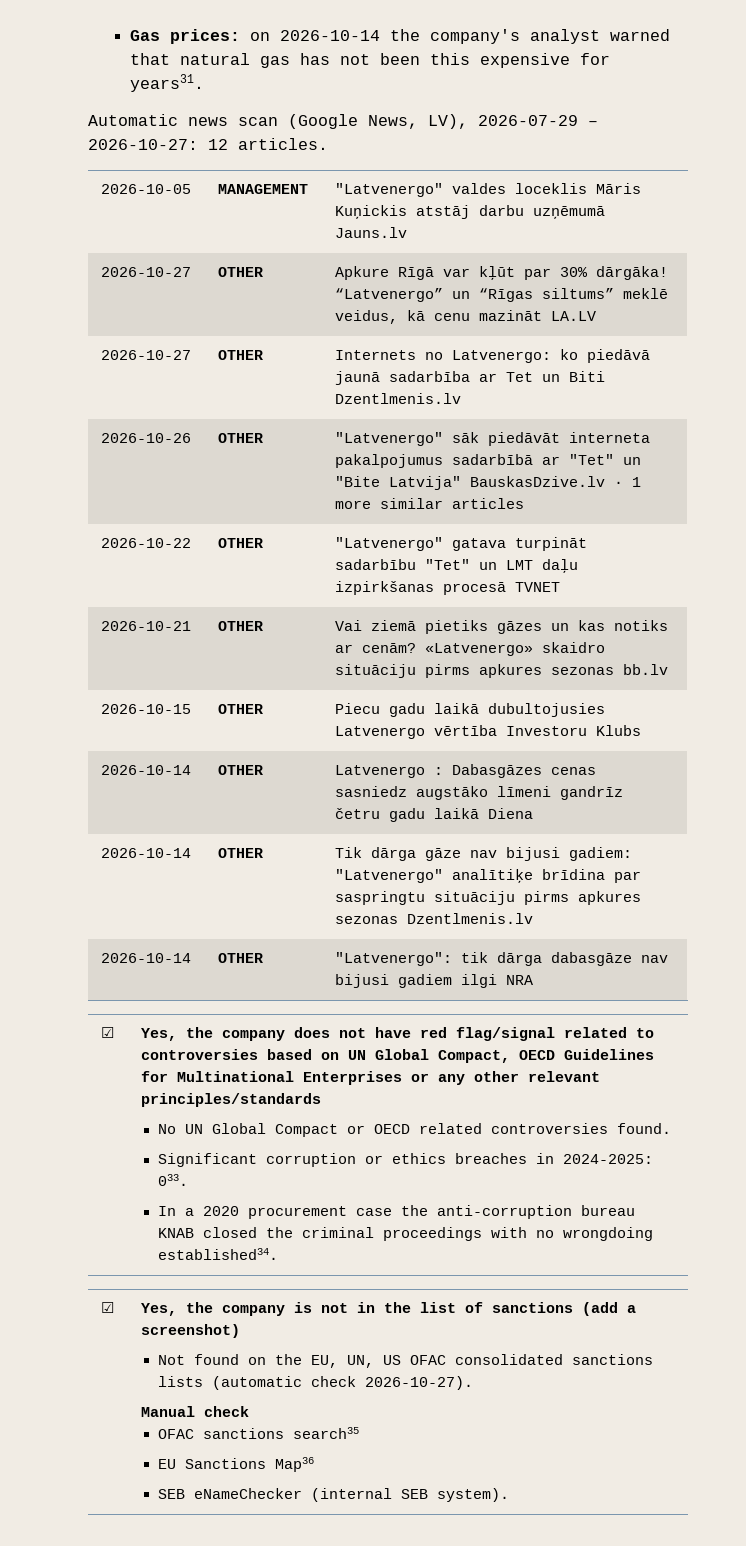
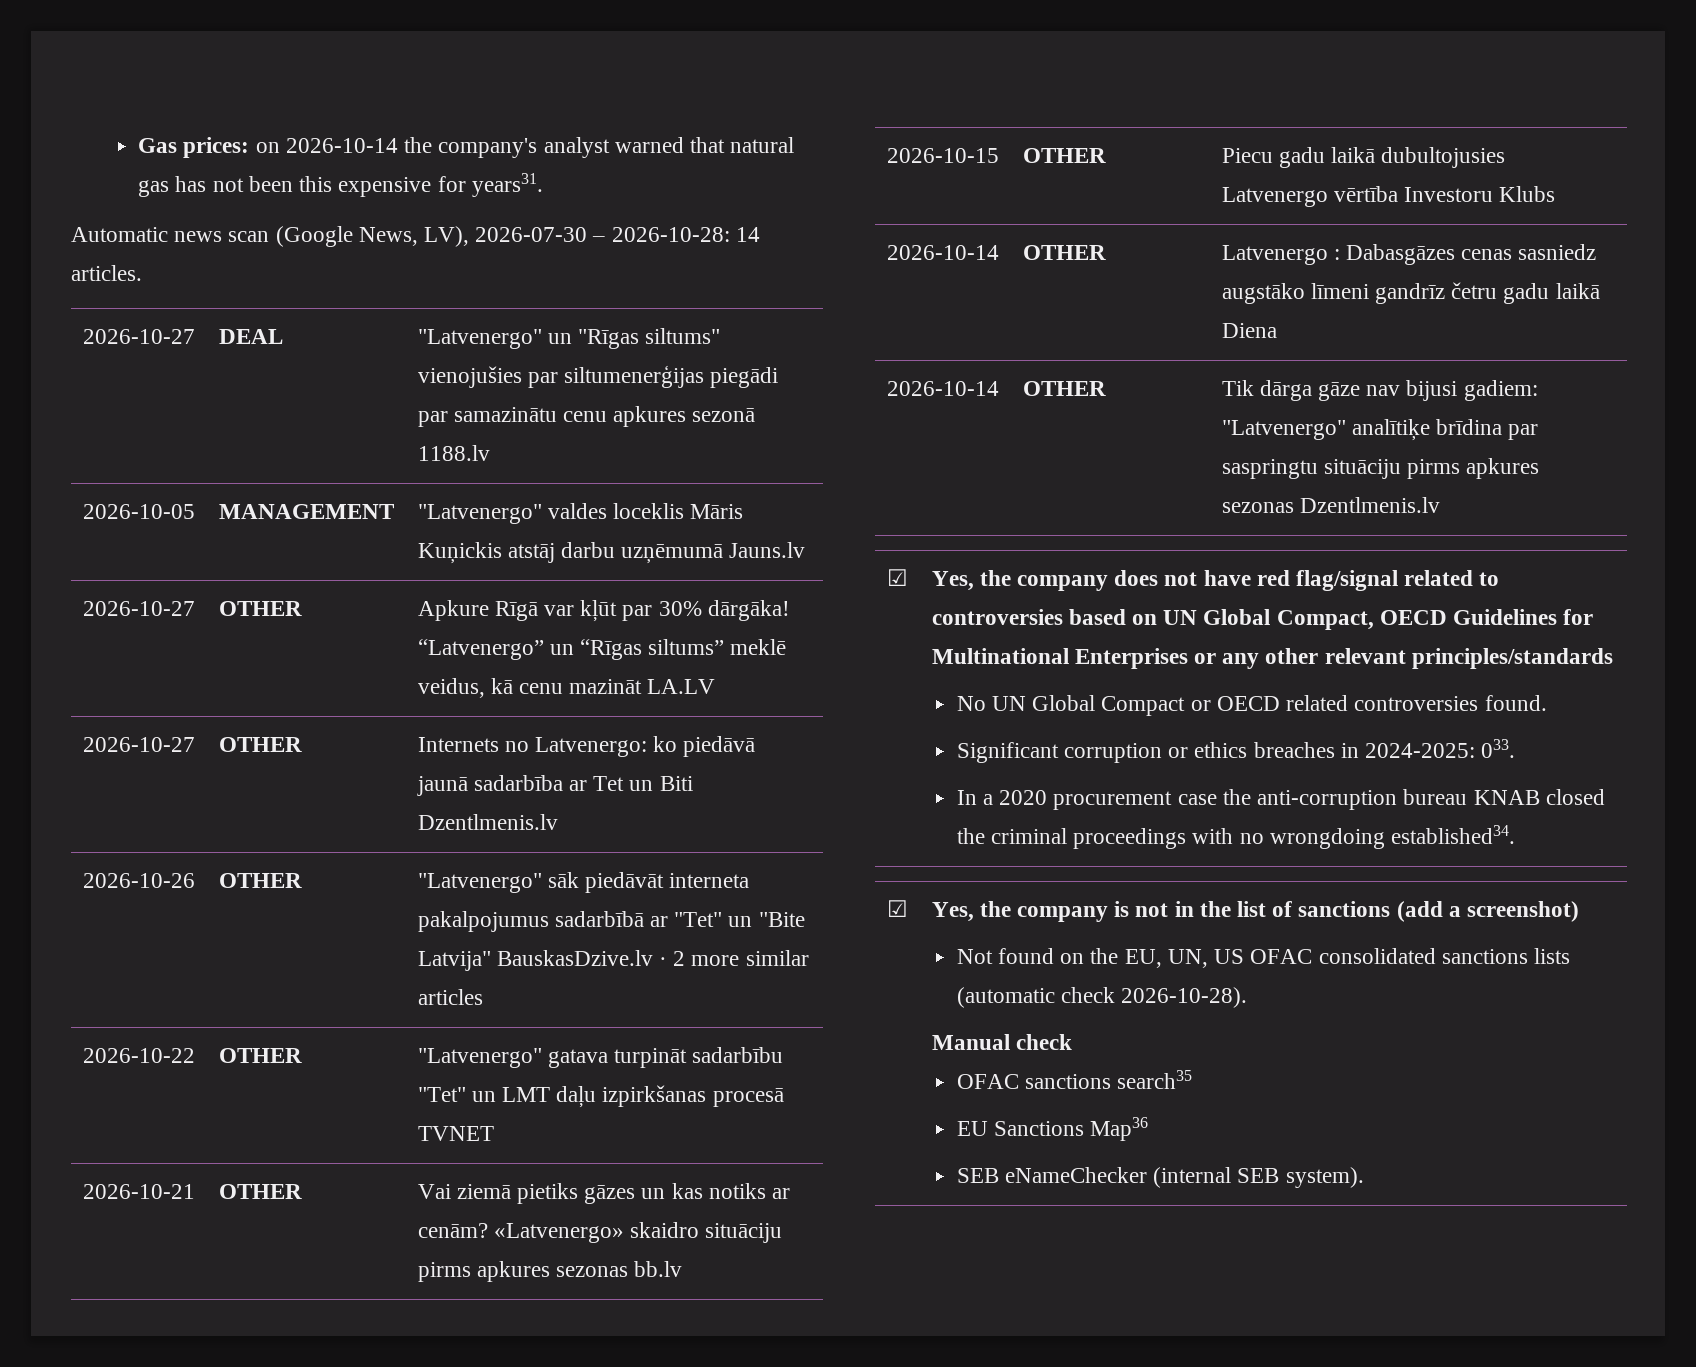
[478,115,598,126] [88,138,328,150] 2026-07-29 – 2026-10-27: 12 articles. -> [475,227,760,242] [71,265,142,281] [82,329,195,344] [218,329,283,344] [417,328,721,349] [417,365,779,388] [417,406,756,427] [417,445,490,461] 2026-07-30 – 2026-10-28: 14 articles. // 2026-10-27 | DEAL | "Latvenergo" un "Rīgas siltums" vienojušies par siltumenerģijas piegādi par samazinātu cenu apkures sezonā 1188.lv
[632,477,642,487] 1 -> [673,951,686,966] 2
[101,953,192,963] [218,953,264,963] [335,952,669,966] [335,974,534,988] // 2026-10-14 | OTHER | "Latvenergo": tik dārga dabasgāze nav bijusi gadiem ilgi NRA -> (1440, 505) none
[364,1376,473,1390] 2026-10-27). -> [1121,987,1248,1008] 2026-10-28).

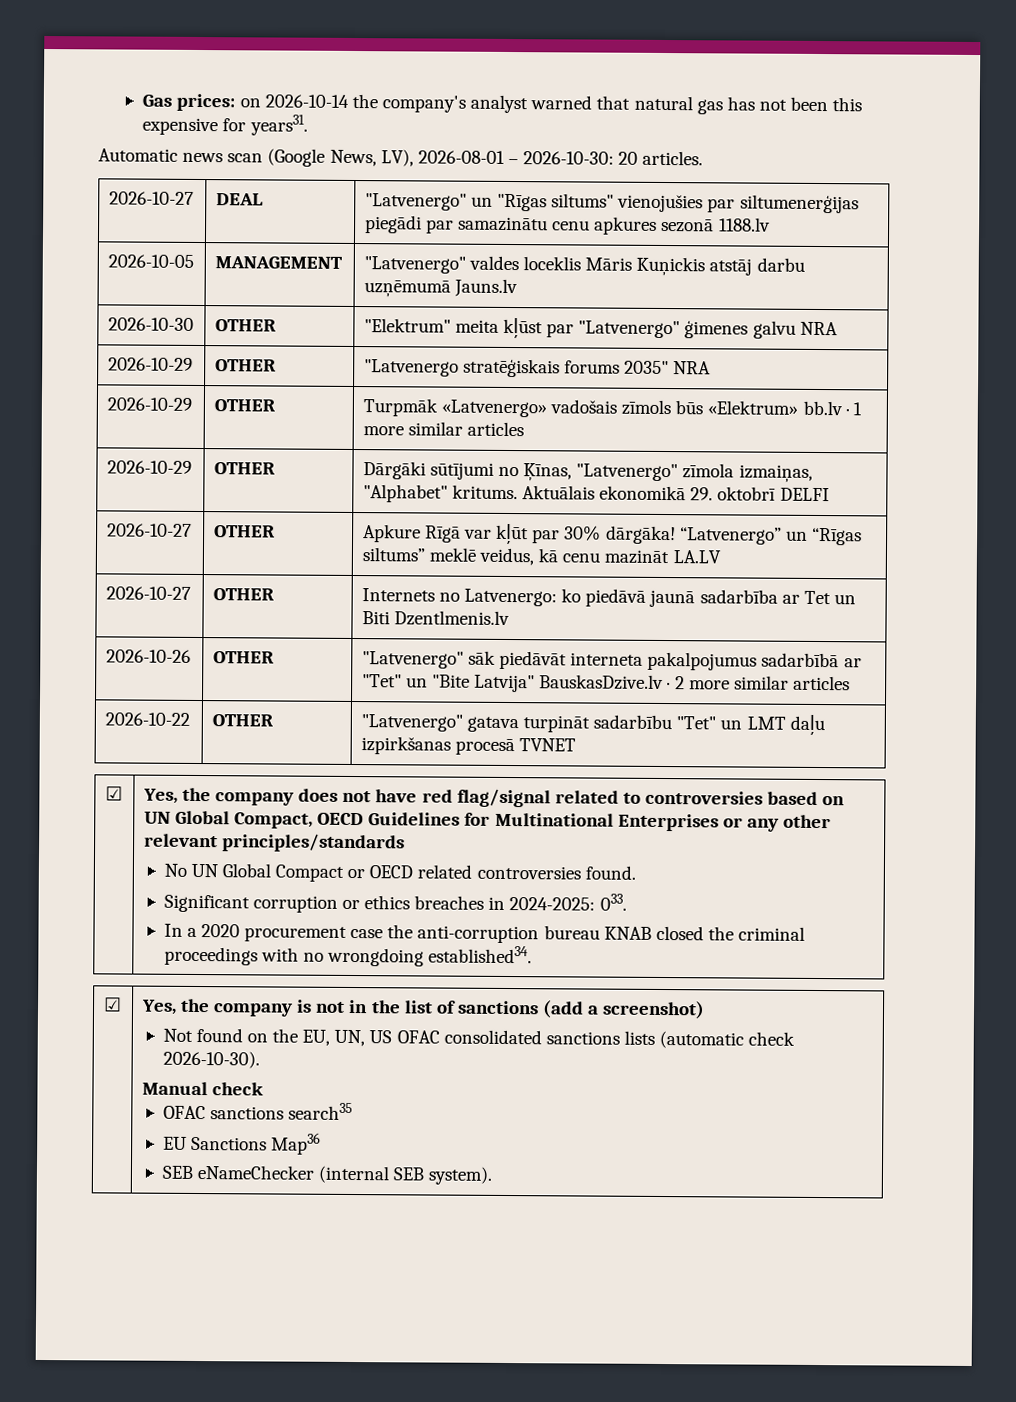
[475,227,760,242] 2026-07-30 – 2026-10-28: 14 -> [417,150,639,165] 2026-08-01 – 2026-10-30: 20
(806, 550) none -> [107,317,194,331] [214,319,276,332] [363,317,838,339] [107,357,193,371] [214,359,276,372] [363,358,712,378] [106,397,192,411] [213,399,275,412] [362,398,862,418] [362,421,525,437] [106,460,192,474] [213,462,275,475] [362,461,813,483] [362,484,830,503] // 2026-10-30 | OTHER | "Elektrum" meita kļūst par "Latvenergo" ģimenes galvu NRA // 2026-10-29 | OTHER | "Latvenergo stratēģiskais forums 2035" NRA // 2026-10-29 | OTHER | Turpmāk «Latvenergo» vadošais zīmols būs «Elektrum» bb.lv · 1 more similar articles // 2026-10-29 | OTHER | Dārgāki sūtījumi no Ķīnas, "Latvenergo" zīmola izmaiņas, "Alphabet" kritums. Aktuālais ekonomikā 29. oktobrī DELFI
[82,1184,195,1199] [218,1184,302,1199] [417,1183,790,1204] [417,1222,783,1243] [417,1261,683,1282] [886,148,999,163] [1022,148,1106,163] [1221,147,1506,168] [1221,186,1556,207] [886,245,999,260] [1022,245,1106,260] [1221,244,1597,265] [1221,282,1600,304] [1221,323,1277,338] [886,381,999,396] [1022,381,1106,396] [1221,380,1538,401] [1221,419,1539,441] [1221,458,1540,479] [1221,497,1440,513] // 2026-10-21 | OTHER | Vai ziemā pietiks gāzes un kas notiks ar cenām? «Latvenergo» skaidro situāciju pirms apkures sezonas bb.lv // 2026-10-15 | OTHER | Piecu gadu laikā dubultojusies Latvenergo vērtība Investoru Klubs // 2026-10-14 | OTHER | Latvenergo : Dabasgāzes cenas sasniedz augstāko līmeni gandrīz četru gadu laikā Diena // 2026-10-14 | OTHER | Tik dārga gāze nav bijusi gadiem: "Latvenergo" analītiķe brīdina par saspringtu situāciju pirms apkures sezonas Dzentlmenis.lv -> (577, 745) none
[1121,987,1248,1008] 2026-10-28). -> [162,1050,260,1069] 2026-10-30).

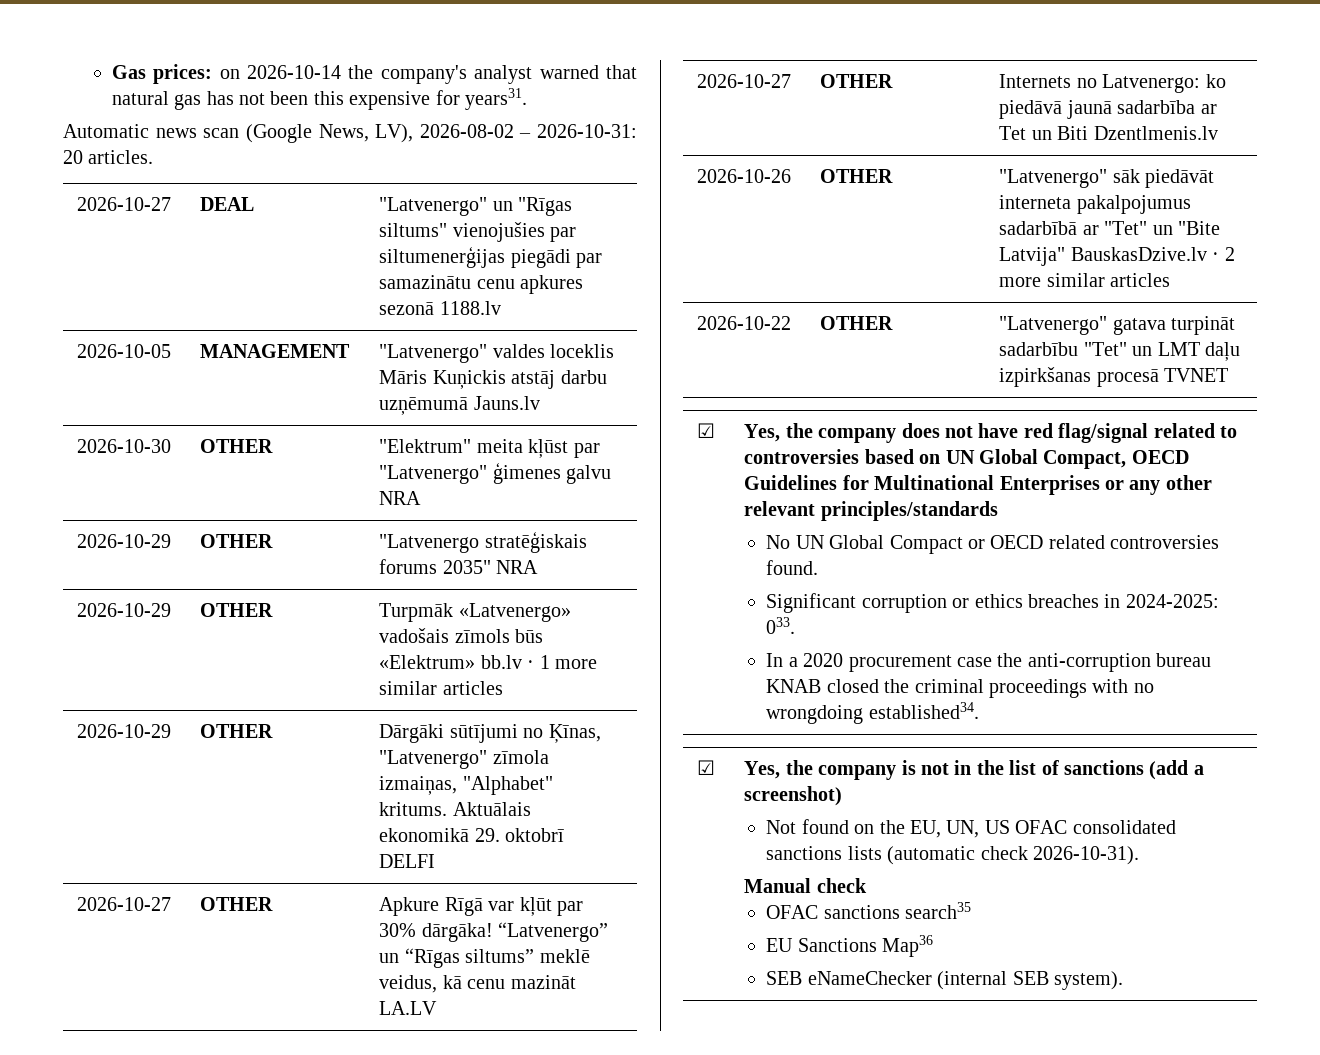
[417,150,615,165] 2026-08-01 – 2026-10-30: -> [419,124,637,138] 2026-08-02 – 2026-10-31:
[162,1050,260,1069] 2026-10-30). -> [1032,846,1139,865] 2026-10-31).

